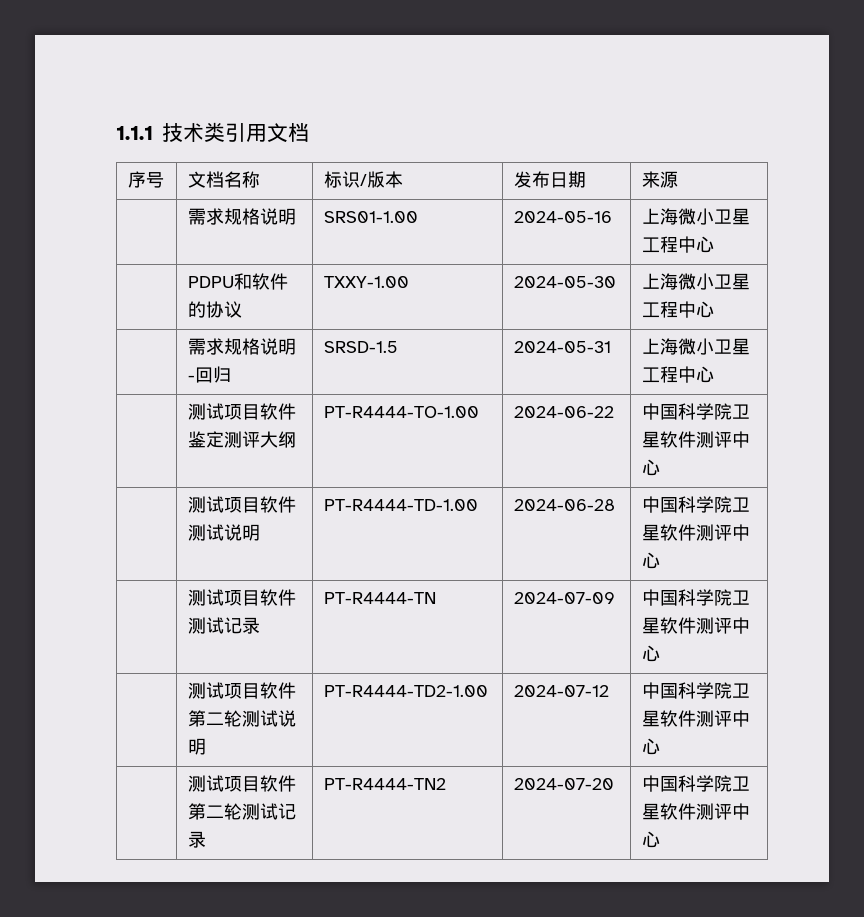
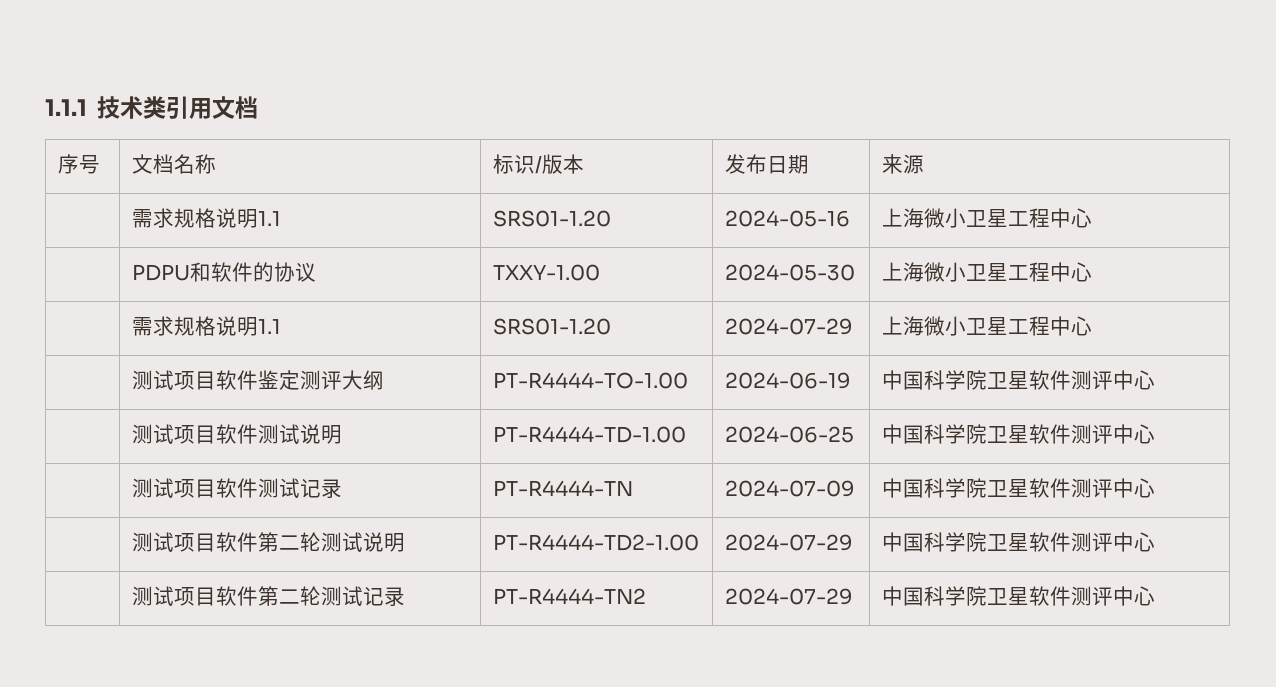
[324,211,419,223] | SRS01-1.00 -> [257,211,281,226] [492,210,611,227] 1.1 | SRS01-1.20
[188,366,232,383] [324,341,399,353] [514,341,612,353] -回归 | SRSD-1.5 | 2024-05-31 -> [257,319,281,334] [492,318,611,335] [724,318,853,335] 1.1 | SRS01-1.20 | 2024-07-29
[514,406,615,418] 2024-06-22 -> [724,372,851,389] 2024-06-19
[514,499,616,511] 2024-06-28 -> [724,426,854,443] 2024-06-25
[514,685,610,697] 2024-07-12 -> [724,534,853,551] 2024-07-29
[514,778,615,790] 2024-07-20 -> [724,588,853,605] 2024-07-29

